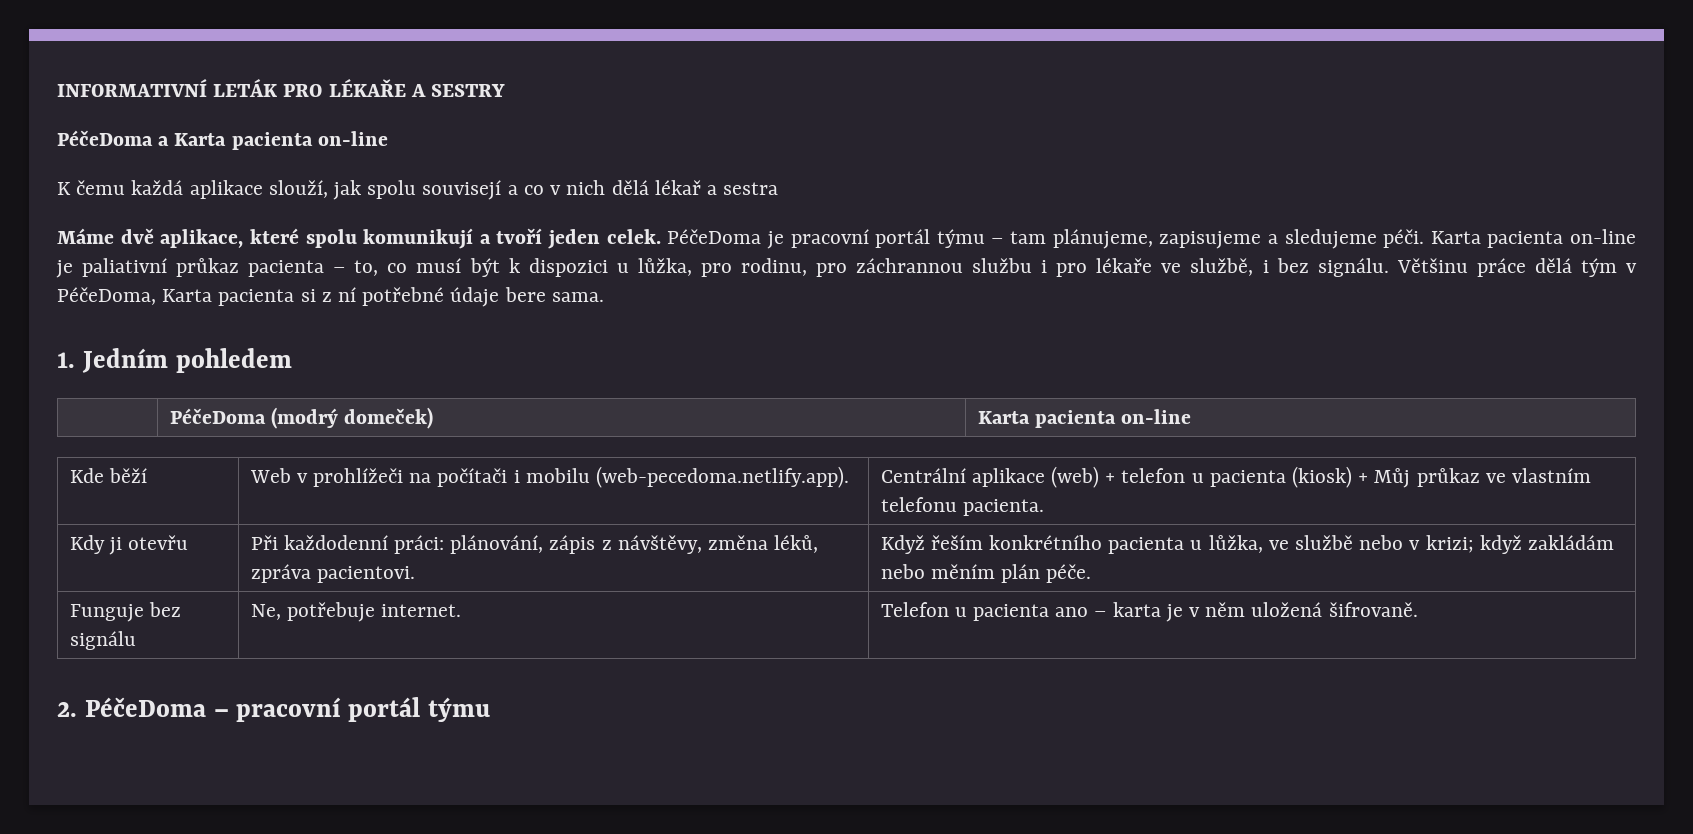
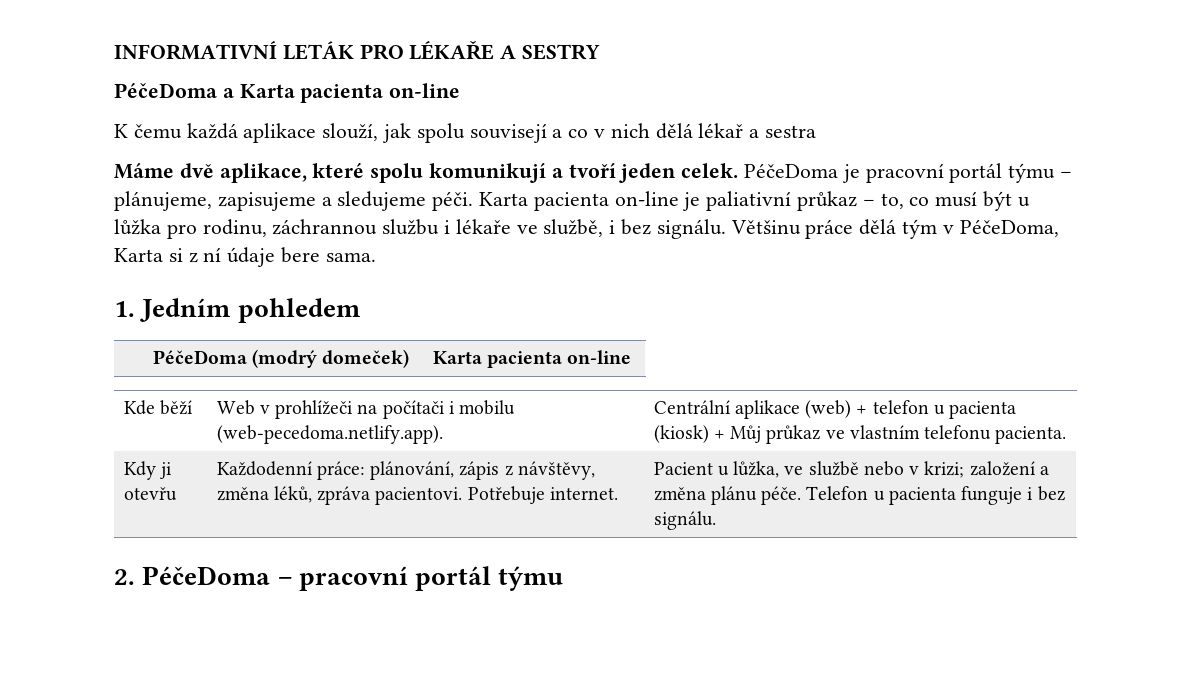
[1010,231,1046,244] tam -> (1073, 174) none
[248,260,325,277] pacienta -> (858, 201) none
[508,258,692,277] k dispozici u lůžka, -> [1017,197,1030,207] [114,219,161,235] u lůžka
[815,263,847,277] pro -> (267, 228) none
[1056,263,1088,277] pro -> (451, 227) none
[218,289,295,306] pacienta -> (163, 255) none
[362,287,445,306] potřebné -> (222, 255) none
[250,535,444,554] Při každodenní práci: -> [216,461,365,480] Každodenní práce:
[880,535,1185,554] | Když řeším konkrétního pacienta -> [467,486,618,504] [653,462,713,475] Potřebuje internet. | Pacient
[1479,535,1615,554] [880,564,1092,583] [69,602,181,622] [69,631,136,650] [250,602,461,622] [880,602,1418,622] když zakládám nebo měním plán péče. // Funguje bez signálu | Ne, potřebuje internet. | Telefon u pacienta ano – karta je v něm uložená šifrovaně. -> [969,461,1049,476] [653,486,1065,505] [653,511,716,530] založení a změna plánu péče. Telefon u pacienta funguje i bez signálu.

